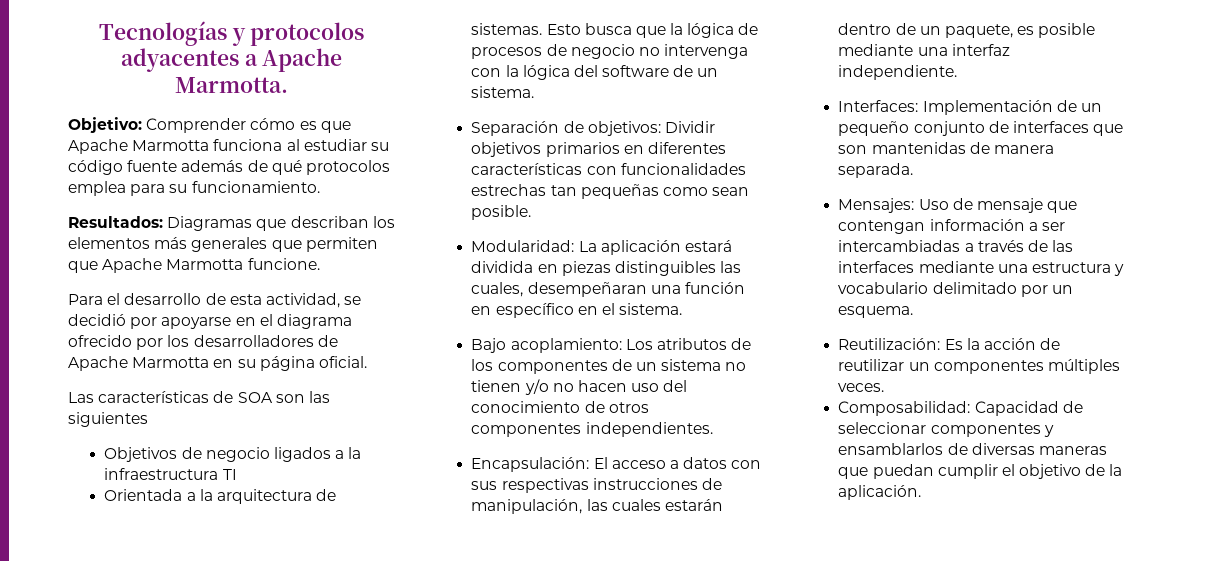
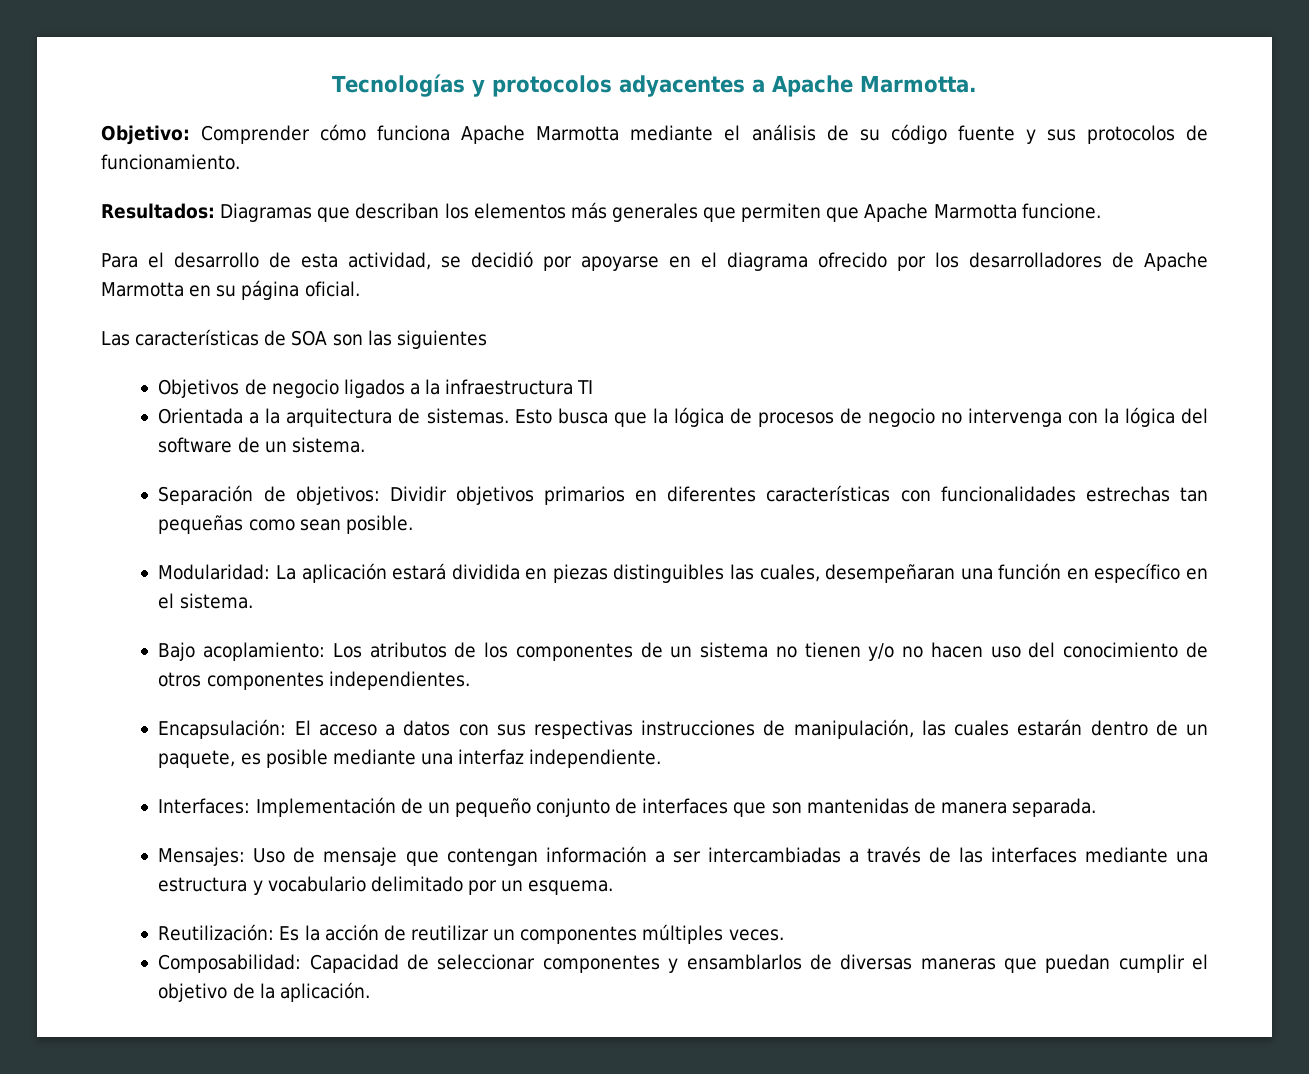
[299,121,351,133] [68,139,389,154] [68,160,390,175] [68,181,188,196] es que Apache Marmotta funciona al estudiar su código fuente además de qué protocolos emplea para su -> [377,124,1208,144] funciona Apache Marmotta mediante el análisis de su código fuente y sus protocolos de

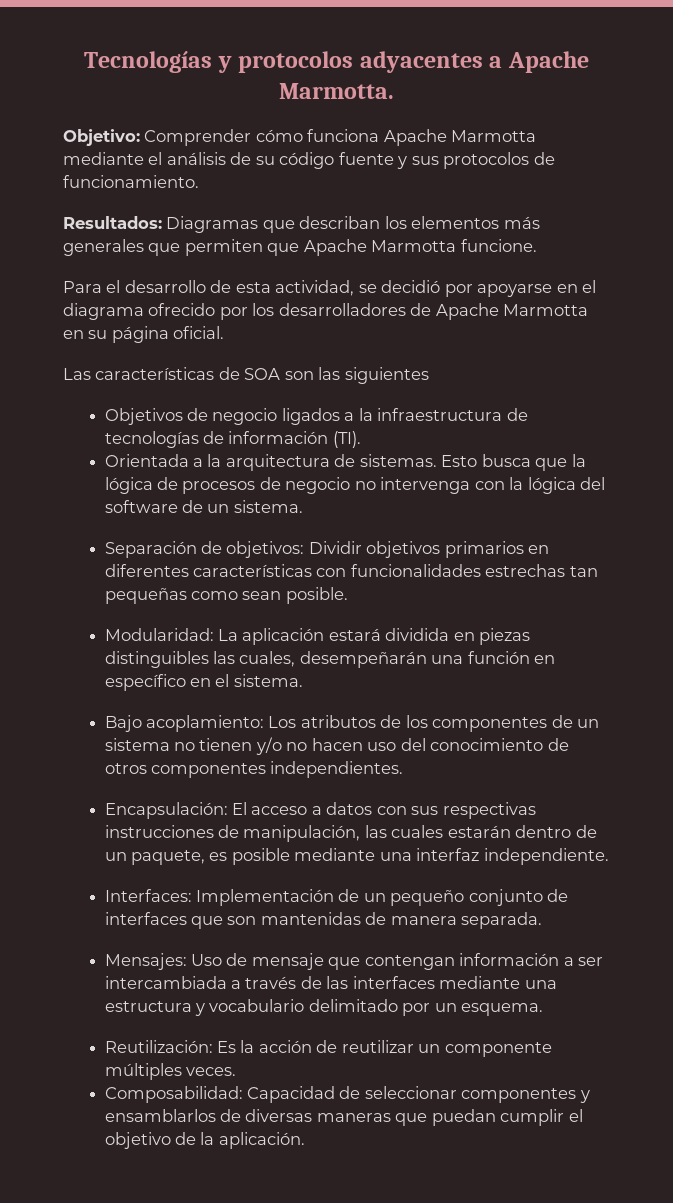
[577,380,594,394] TI -> [506,408,528,421] [104,431,361,448] de tecnologías de información (TI).
[825,564,956,583] desempeñaran -> [299,651,427,668] desempeñarán
[707,847,841,863] intercambiadas -> [104,976,227,989] intercambiada
[520,926,638,944] componentes -> [444,1042,552,1057] componente

